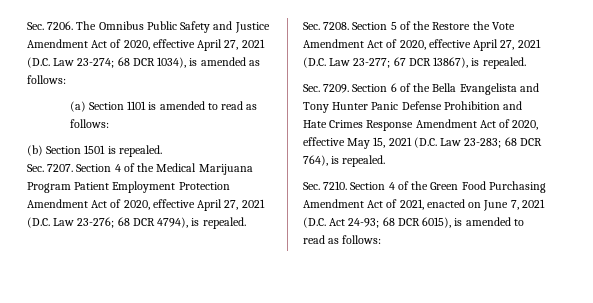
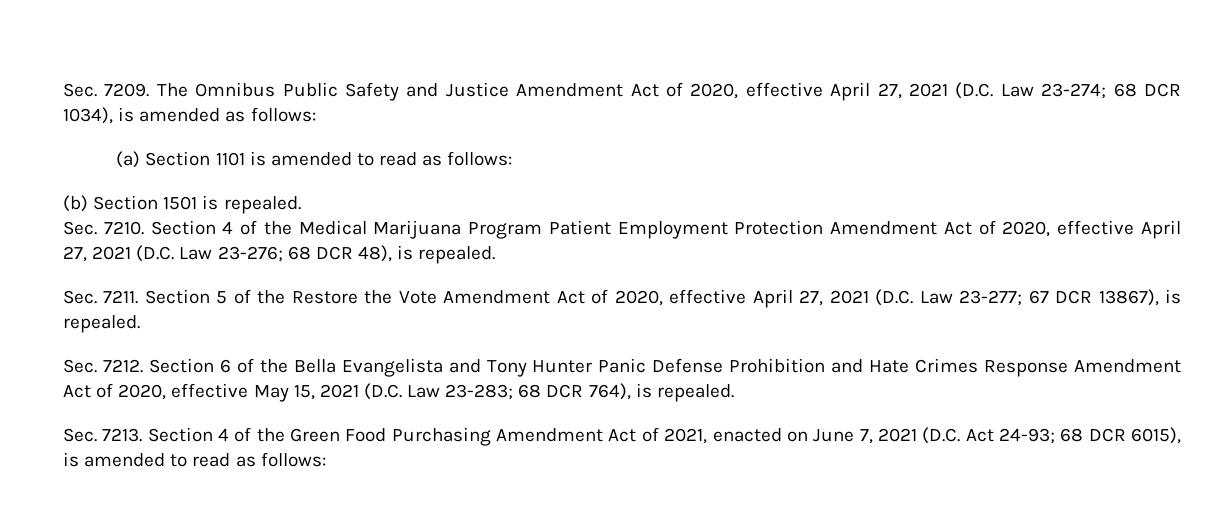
[27,21,74,30] Sec. 7206. -> [63,83,150,97] Sec. 7209.
[47,164,74,172] 7207. -> [103,221,144,235] 7210.
[157,217,246,229] [303,22,350,30] 4794), is repealed. // Sec. 7208. -> [357,245,496,264] [63,290,139,304] 48), is repealed. // Sec. 7211.
[323,84,350,93] 7209. -> [102,359,143,373] 7212.
[323,181,348,190] 7210. -> [102,428,143,442] 7213.

